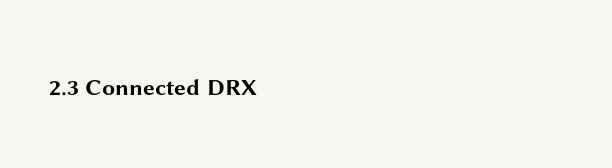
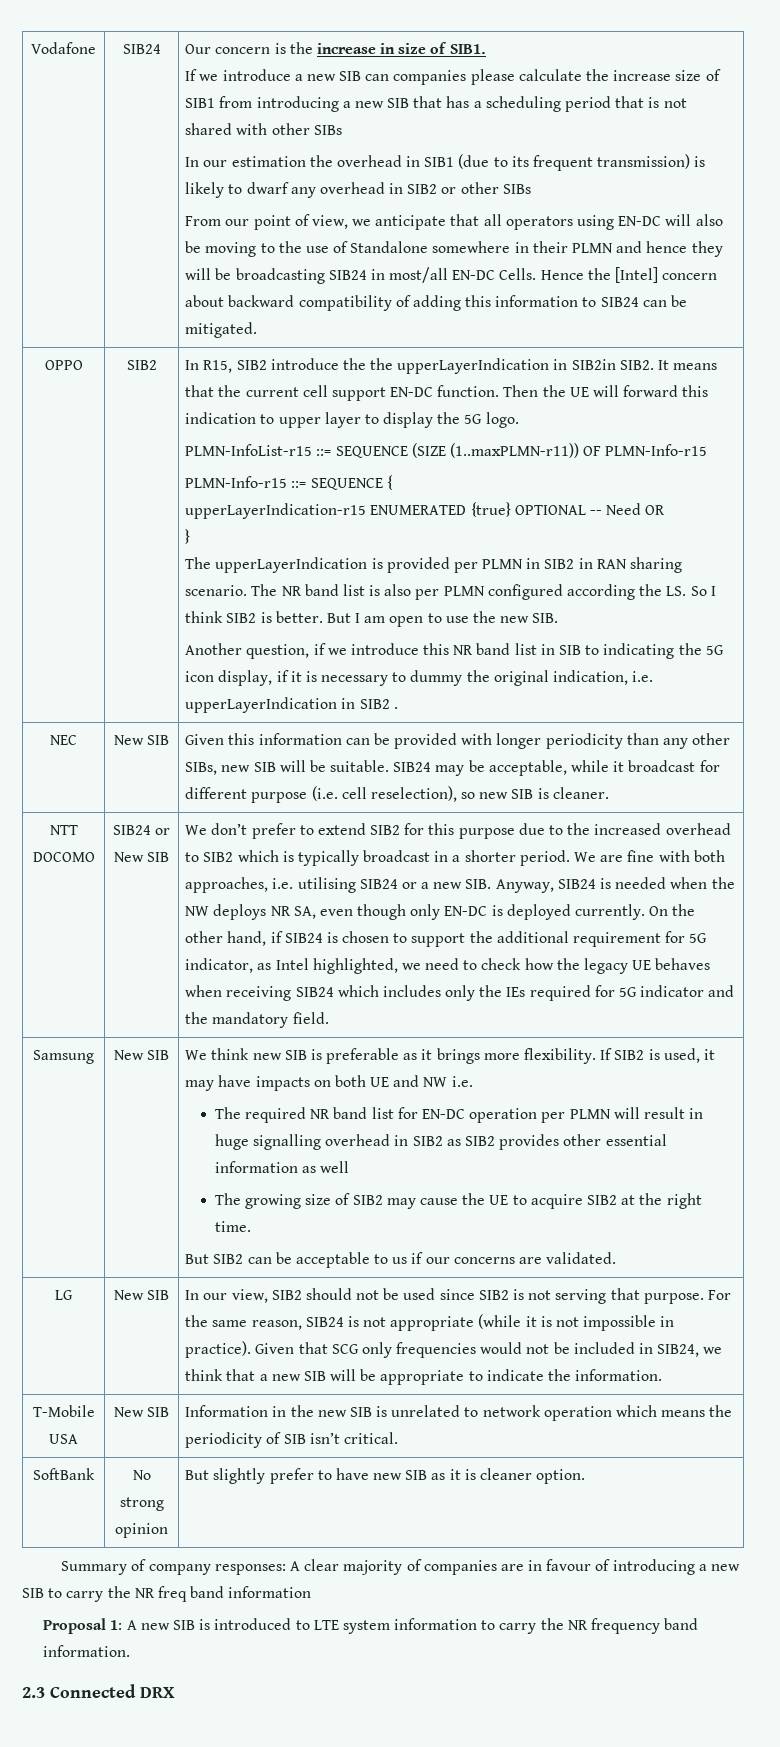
(49, 88) none -> [31,42,96,54] [122,44,161,54] [185,42,486,54] [185,69,721,85] [185,96,687,112] [185,123,342,135] [185,154,706,171] [185,182,531,198] [185,214,723,230] [185,241,723,257] [185,267,718,284] [185,295,688,311] [185,322,258,338] [44,360,83,370] [126,360,157,370] [185,358,718,374] [185,385,709,401] [185,412,519,428] [185,443,708,458] [185,475,393,490] [185,502,666,519] [185,529,191,544] [185,557,683,573] [185,584,716,600] [185,611,559,627] [185,643,724,659] [185,670,654,686] [185,697,398,713] [50,735,77,745] [113,735,170,745] [185,733,731,749] [185,760,720,776] [185,786,609,803] [49,825,78,835] [32,852,95,862] [112,825,171,835] [113,852,170,862] [185,823,731,839] [185,850,725,866] [185,877,735,893] [185,904,696,920] [185,931,708,947] [185,958,711,974] [185,985,735,1001] [185,1012,329,1028] [33,1050,94,1064] [113,1050,170,1060] [185,1048,715,1064] [185,1075,473,1091] [214,1107,704,1123] [214,1134,667,1150] [214,1161,350,1173] [214,1193,702,1209] [214,1221,251,1232] [185,1252,617,1268] [55,1290,73,1300] [113,1290,170,1300] [185,1288,731,1304] [185,1314,675,1331] [185,1341,723,1358] [185,1369,663,1385] [32,1405,95,1417] [49,1434,78,1444] [113,1407,170,1417] [185,1405,733,1421] [185,1432,398,1448] [33,1468,95,1480] [132,1470,151,1480] [119,1497,164,1511] [115,1523,168,1538] [185,1468,586,1484] [61,1559,741,1575] [22,1586,312,1602] [43,1618,699,1634] [43,1645,131,1657] Vodafone | SIB24 | Our concern is the increase in size of SIB1. // If we introduce a new SIB can companies please calculate the increase size of SIB1 from introducing a new SIB that has a scheduling period that is not shared with other SIBs // In our estimation the overhead in SIB1 (due to its frequent transmission) is likely to dwarf any overhead in SIB2 or other SIBs // From our point of view, we anticipate that all operators using EN-DC will also be moving to the use of Standalone somewhere in their PLMN and hence they will be broadcasting SIB24 in most/all EN-DC Cells. Hence the [Intel] concern about backward compatibility of adding this information to SIB24 can be mitigated. // OPPO | SIB2 | In R15, SIB2 introduce the the upperLayerIndication in SIB2in SIB2. It means that the current cell support EN-DC function. Then the UE will forward this indication to upper layer to display the 5G logo. // PLMN-InfoList-r15 ::= SEQUENCE (SIZE (1..maxPLMN-r11)) OF PLMN-Info-r15 // PLMN-Info-r15 ::= SEQUENCE { // upperLayerIndication-r15 ENUMERATED {true} OPTIONAL -- Need OR // } // The upperLayerIndication is provided per PLMN in SIB2 in RAN sharing scenario. The NR band list is also per PLMN configured according the LS. So I think SIB2 is better. But I am open to use the new SIB. // Another question, if we introduce this NR band list in SIB to indicating the 5G icon display, if it is necessary to dummy the original indication, i.e. upperLayerIndication in SIB2 . // NEC | New SIB | Given this information can be provided with longer periodicity than any other SIBs, new SIB will be suitable. SIB24 may be acceptable, while it broadcast for different purpose (i.e. cell reselection), so new SIB is cleaner. // NTT DOCOMO | SIB24 or New SIB | We don’t prefer to extend SIB2 for this purpose due to the increased overhead to SIB2 which is typically broadcast in a shorter period. We are fine with both approaches, i.e. utilising SIB24 or a new SIB. Anyway, SIB24 is needed when the NW deploys NR SA, even though only EN-DC is deployed currently. On the other hand, if SIB24 is chosen to support the additional requirement for 5G indicator, as Intel highlighted, we need to check how the legacy UE behaves when receiving SIB24 which includes only the IEs required for 5G indicator and the mandatory field. // Samsung | New SIB | We think new SIB is preferable as it brings more flexibility. If SIB2 is used, it may have impacts on both UE and NW i.e. // The required NR band list for EN-DC operation per PLMN will result in huge signalling overhead in SIB2 as SIB2 provides other essential information as well // The growing size of SIB2 may cause the UE to acquire SIB2 at the right time. // But SIB2 can be acceptable to us if our concerns are validated. // LG | New SIB | In our view, SIB2 should not be used since SIB2 is not serving that purpose. For the same reason, SIB24 is not appropriate (while it is not impossible in practice). Given that SCG only frequencies would not be included in SIB24, we think that a new SIB will be appropriate to indicate the information. // T-Mobile USA | New SIB | Information in the new SIB is unrelated to network operation which means the periodicity of SIB isn’t critical. // SoftBank | No strong opinion | But slightly prefer to have new SIB as it is cleaner option. // Summary of company responses: A clear majority of companies are in favour of introducing a new SIB to carry the NR freq band information // Proposal 1: A new SIB is introduced to LTE system information to carry the NR frequency band information. //

